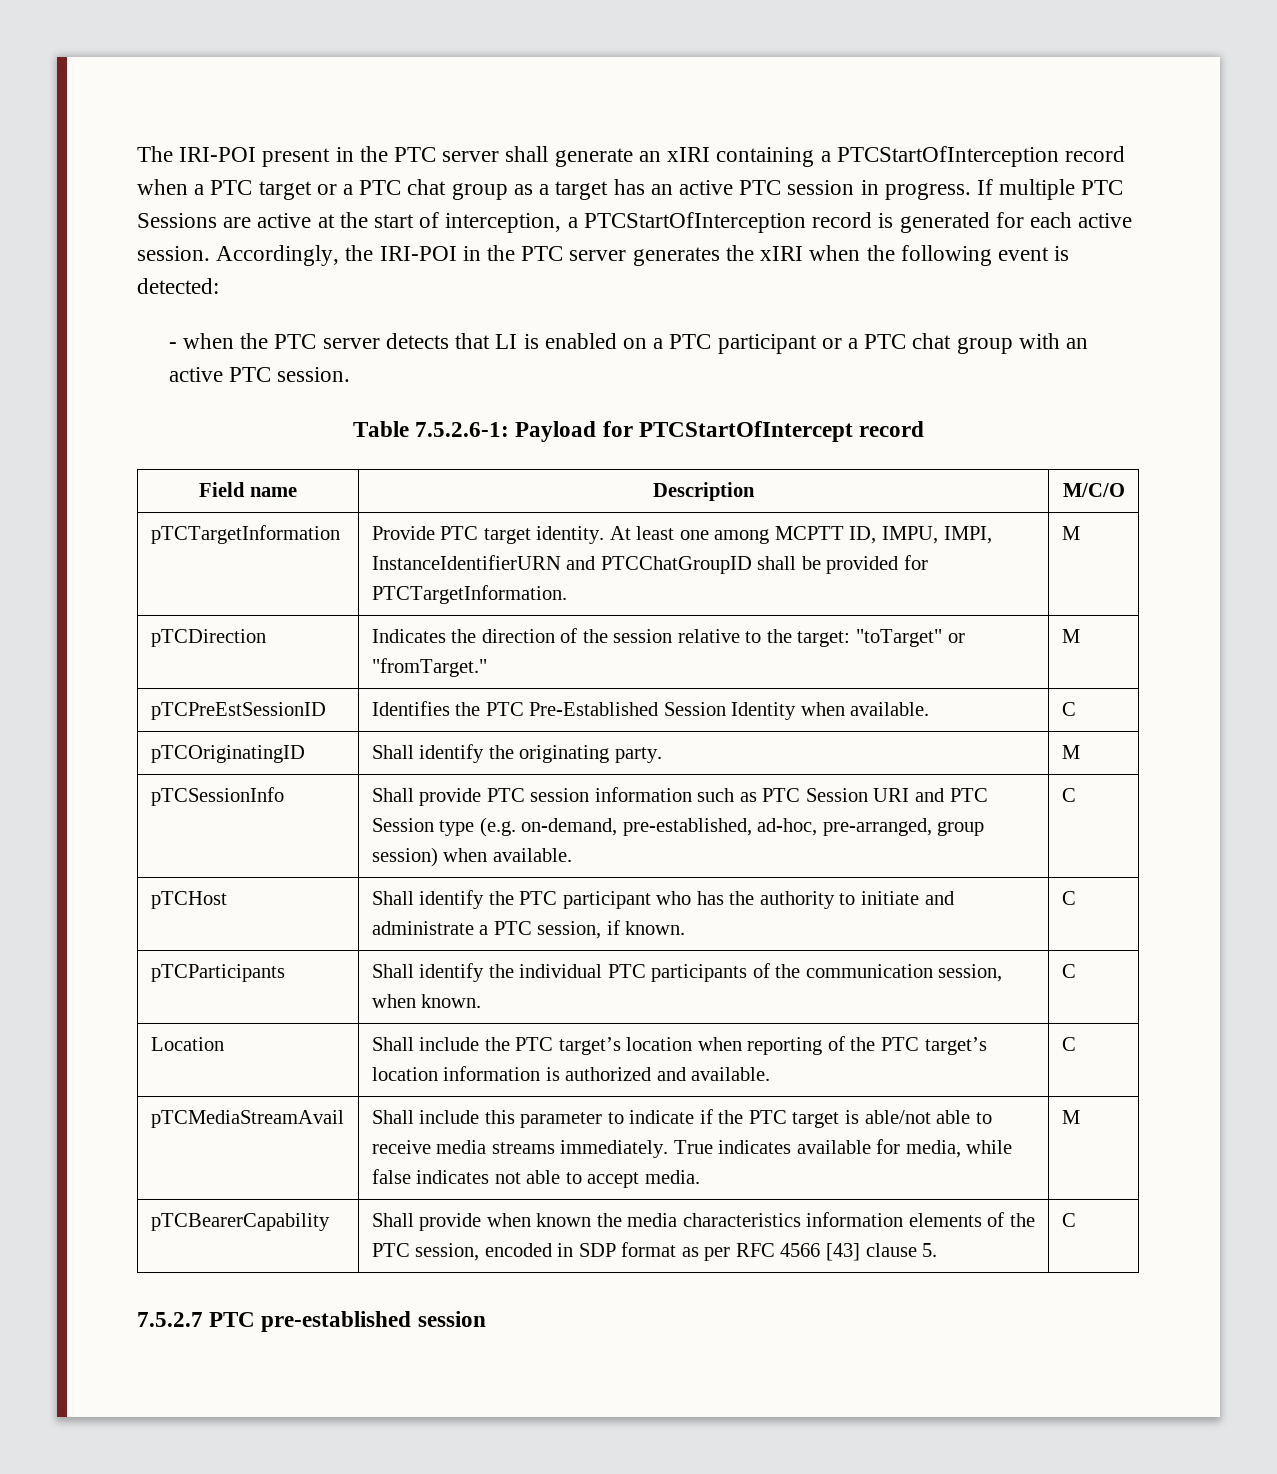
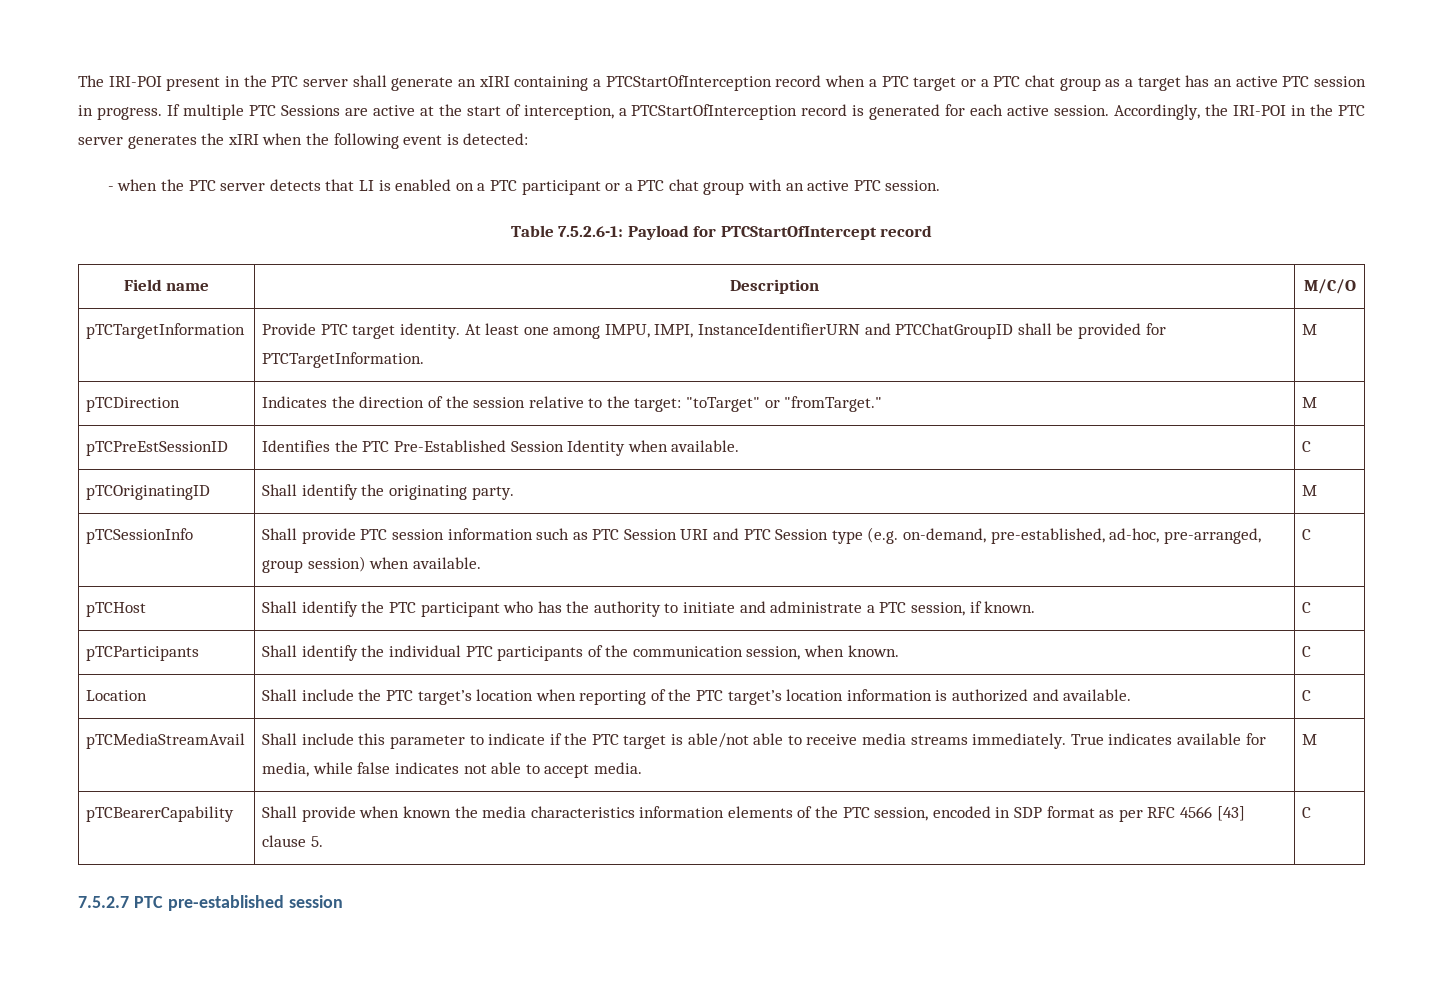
[774,526,877,544] MCPTT ID, -> (601, 332) none

